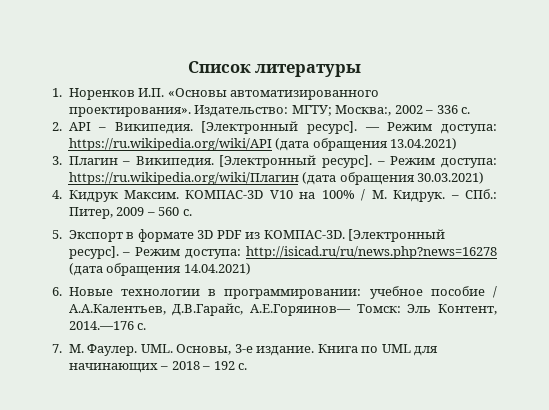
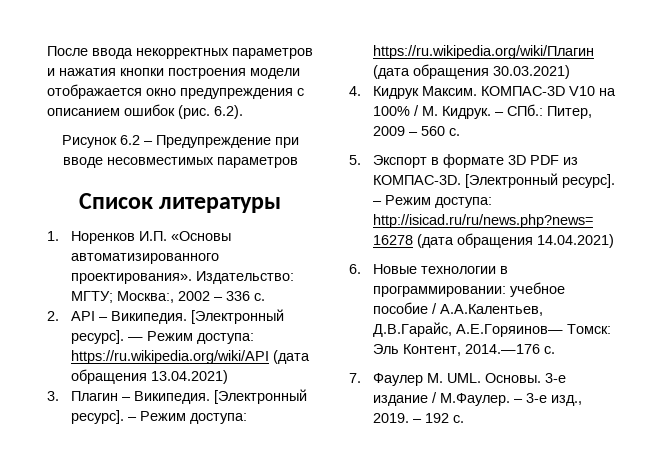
(187, 67) none -> [47,46,313,59] [47,68,300,79] [47,84,304,99] [47,104,243,119] [61,135,299,148] [62,157,298,168] После ввода некорректных параметров и нажатия кнопки построения модели отображается окно предупреждения с описанием ошибок (рис. 6.2). // Рисунок 6.2 – Предупреждение при вводе несовместимых параметров //
[68,344,439,356] [68,361,200,373] М. Фаулер. UML. Основы, 3-е издание. Книга по UML для начинающих – 2018 -> [372,373,566,386] [372,392,582,406] [372,413,409,423] Фаулер М. UML. Основы. 3-е издание / М.Фаулер. – 3-е изд., 2019.

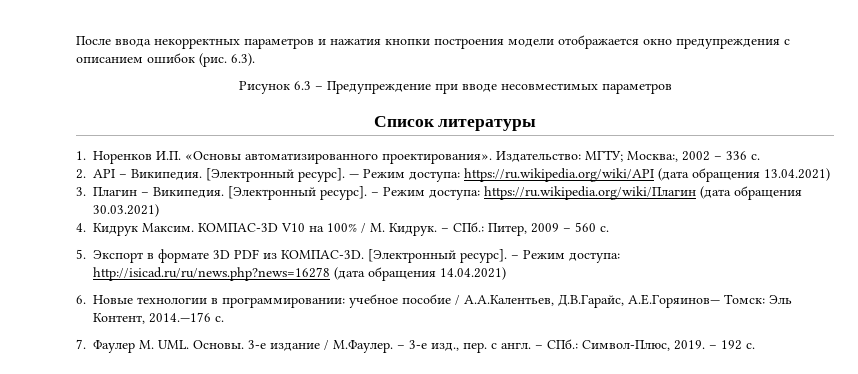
[214,105,243,119] 6.2). -> [231,53,255,66] 6.3).
[119,135,140,145] 6.2 -> [293,81,311,90] 6.3
(582, 400) none -> [463,339,670,353] пер. с англ. – СПб.: Символ-Плюс,

